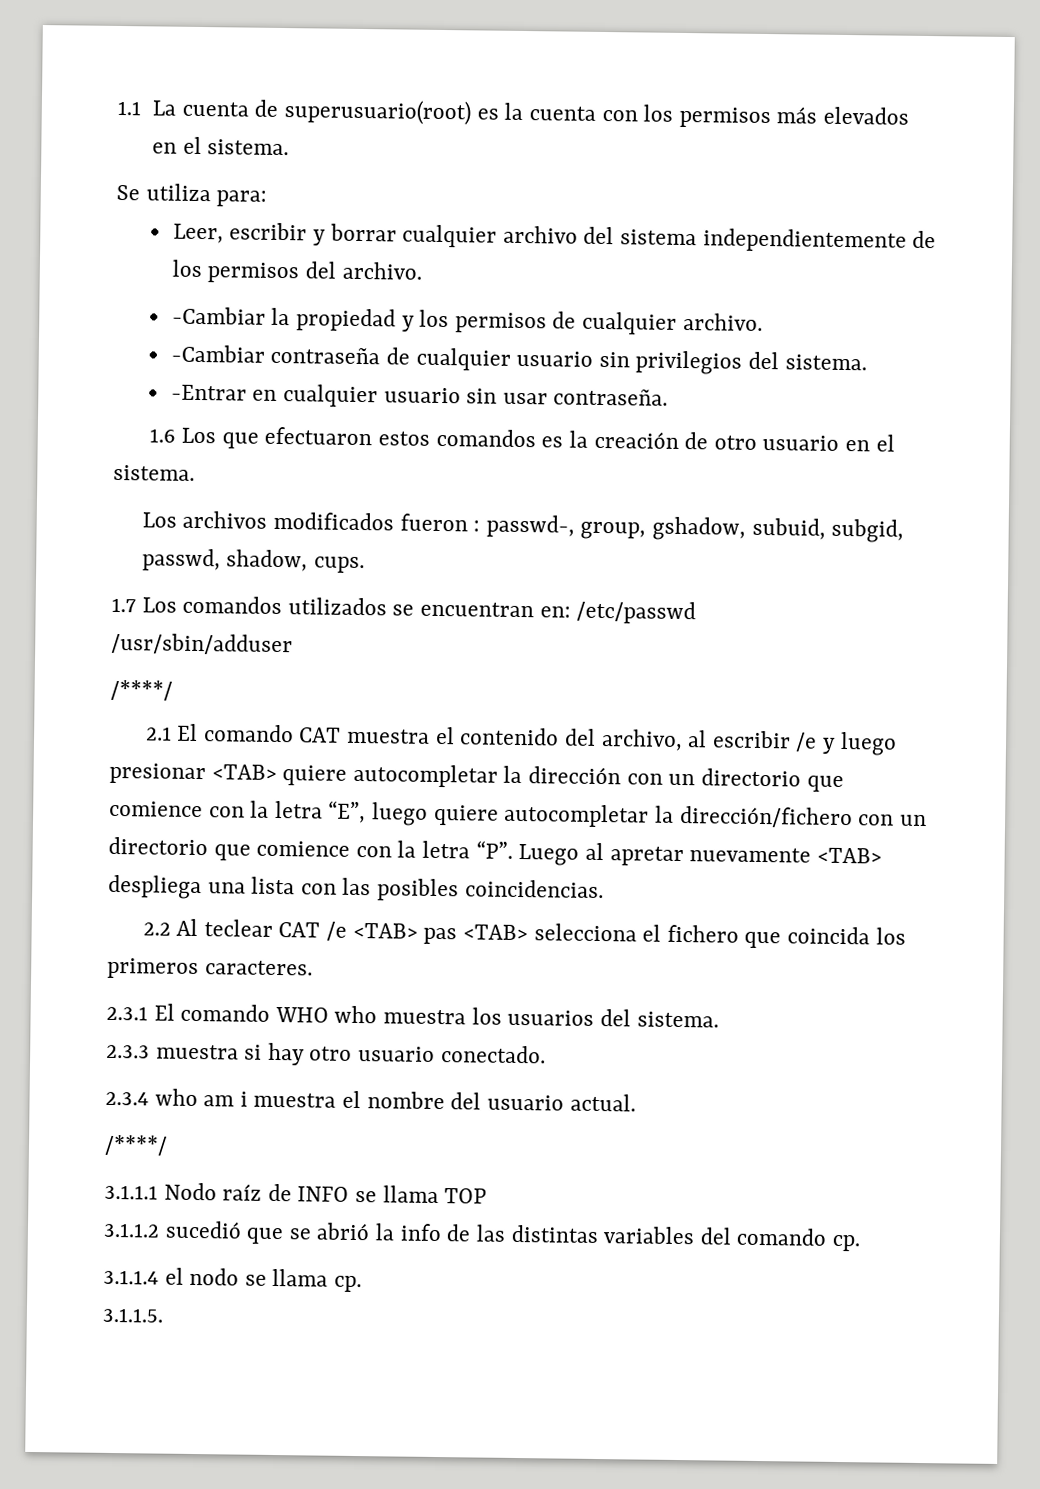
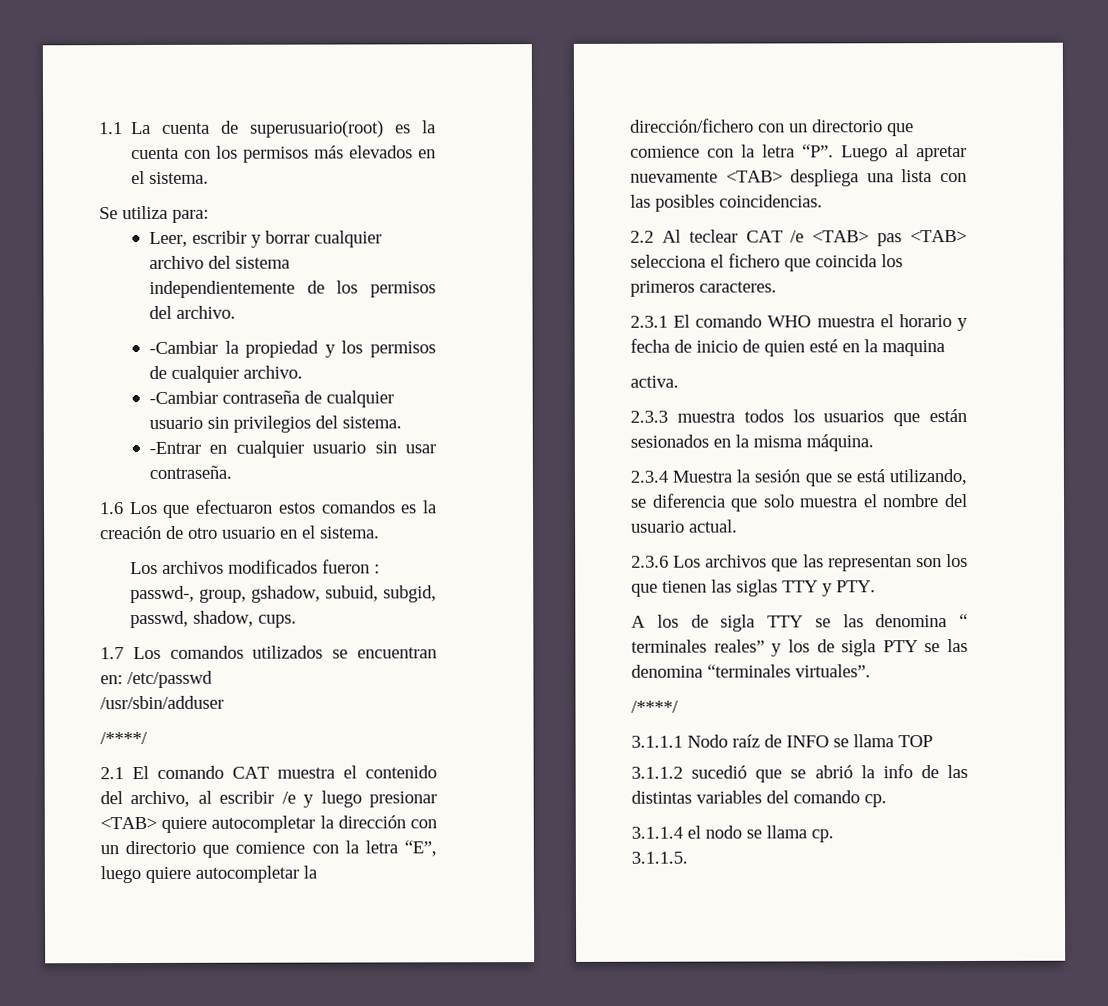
[334,1005,719,1028] [106,1042,546,1066] [105,1088,248,1107] who muestra los usuarios del sistema. // 2.3.3 muestra si hay otro usuario conectado. // 2.3.4 who am i -> [816,314,968,332] [630,338,945,357] [630,375,679,388] [630,408,967,427] [630,434,874,452] [630,468,967,487] [630,493,795,512] muestra el horario y fecha de inicio de quien esté en la maquina // activa. // 2.3.3 muestra todos los usuarios que están sesionados en la misma máquina. // 2.3.4 Muestra la sesión que se está utilizando, se diferencia que solo
(636, 1102) none -> [631,553,968,572] [631,579,876,597] [631,613,968,632] [631,638,968,657] [631,664,871,678] // 2.3.6 Los archivos que las representan son los que tienen las siglas TTY y PTY. // A los de sigla TTY se las denomina “ terminales reales” y los de sigla PTY se las denomina “terminales virtuales”.

